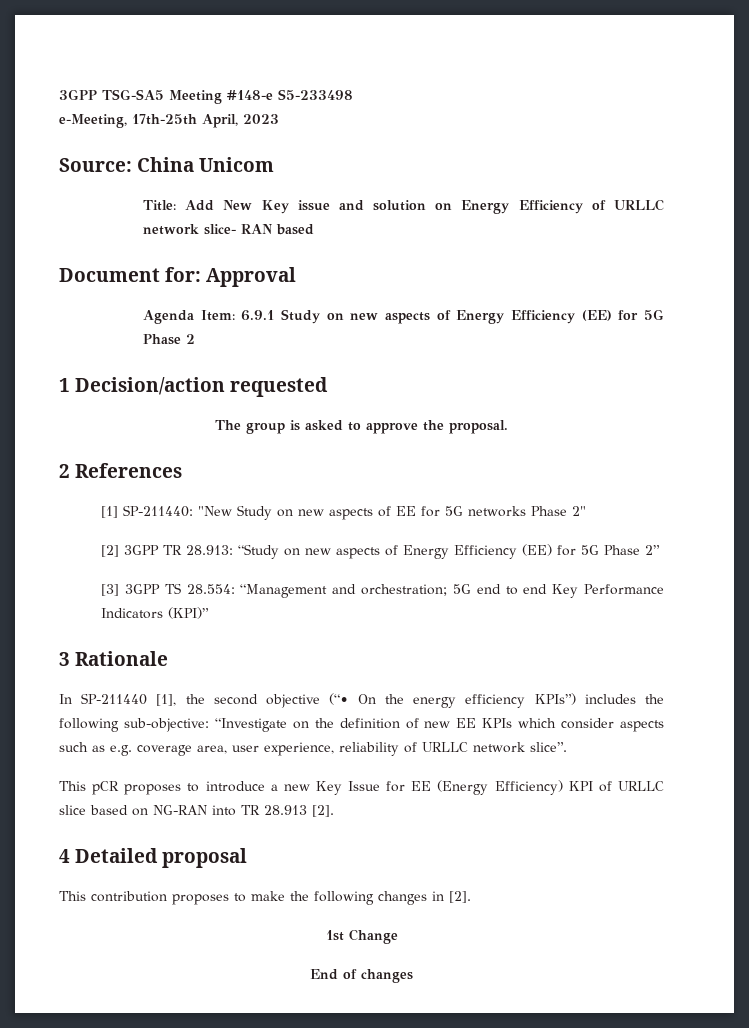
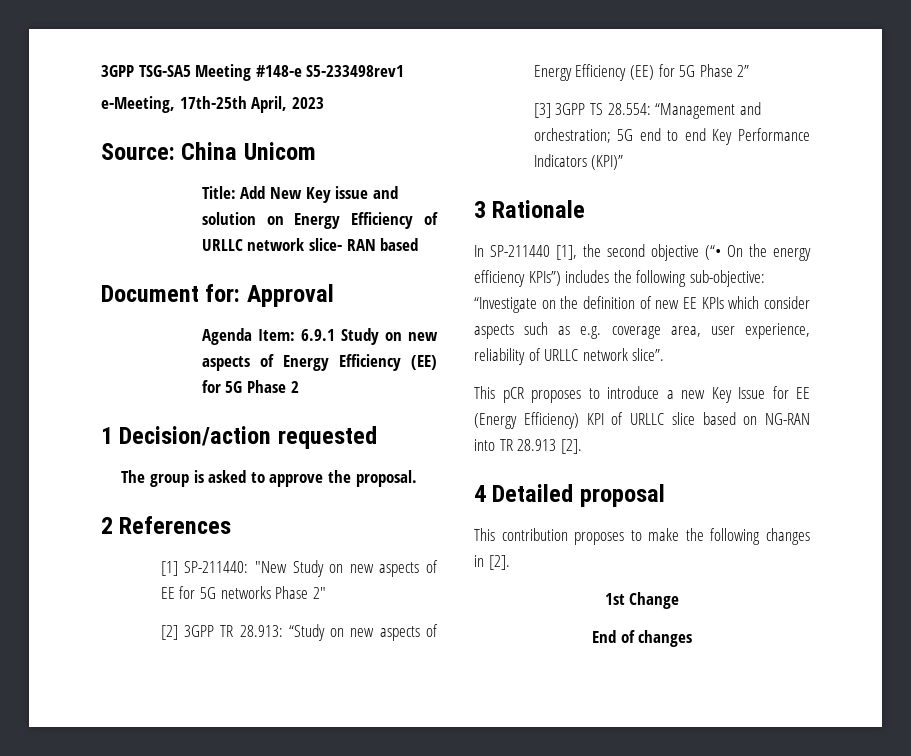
[278,89,353,100] S5-233498 -> [306,65,405,77] S5-233498rev1

